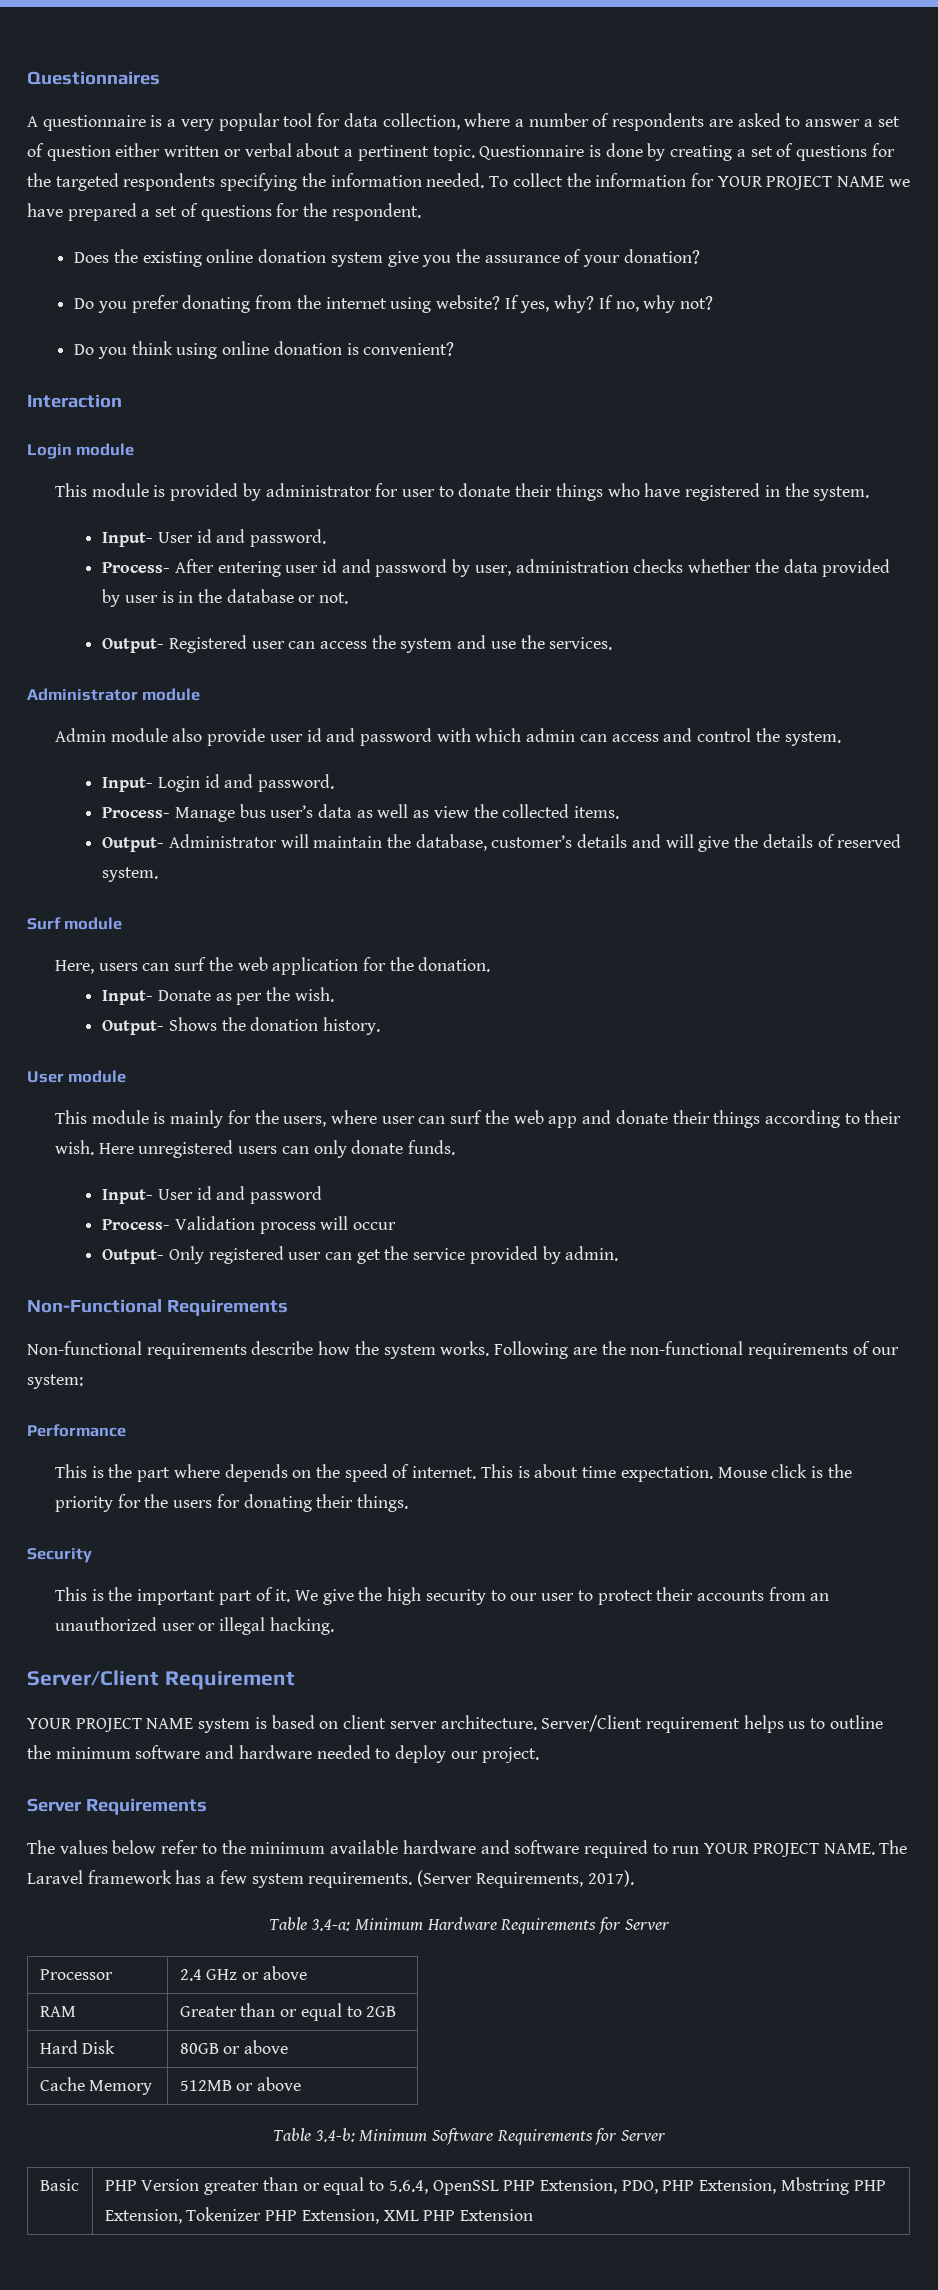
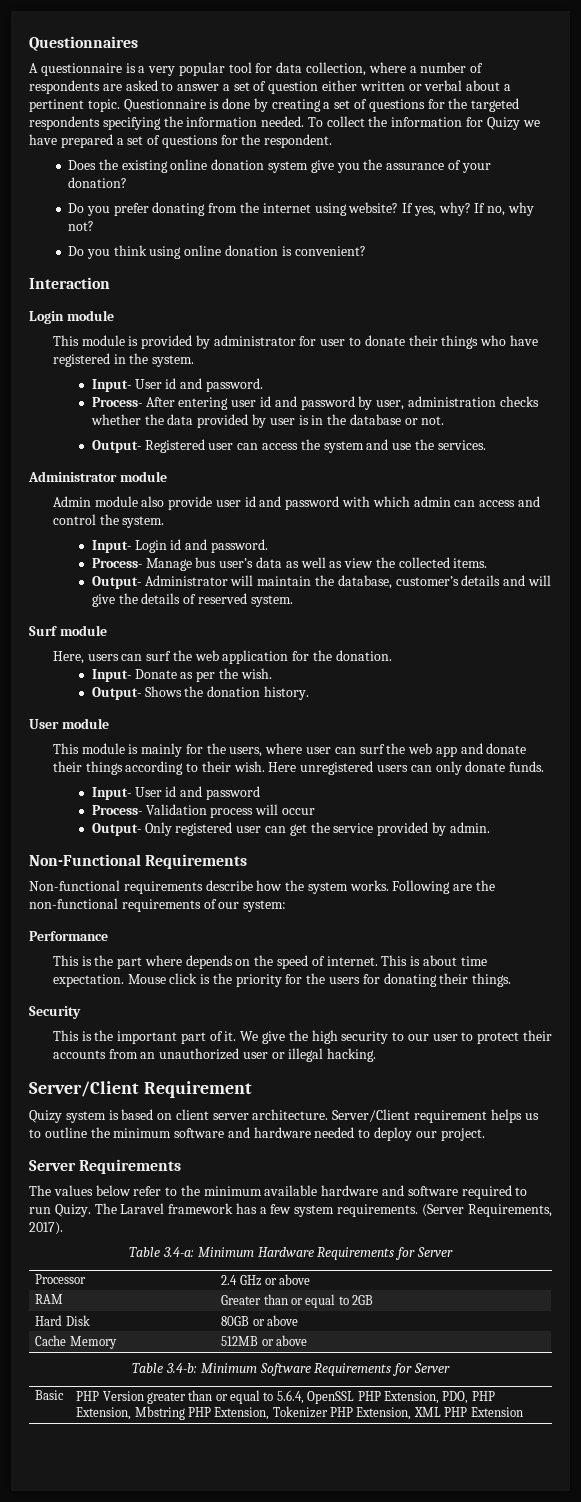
[717,176,885,190] YOUR PROJECT NAME -> [486,117,520,130] Quizy
[27,1718,194,1732] YOUR PROJECT NAME -> [29,1110,62,1123] Quizy
[704,1843,875,1857] YOUR PROJECT NAME. -> [54,1204,91,1217] Quizy.

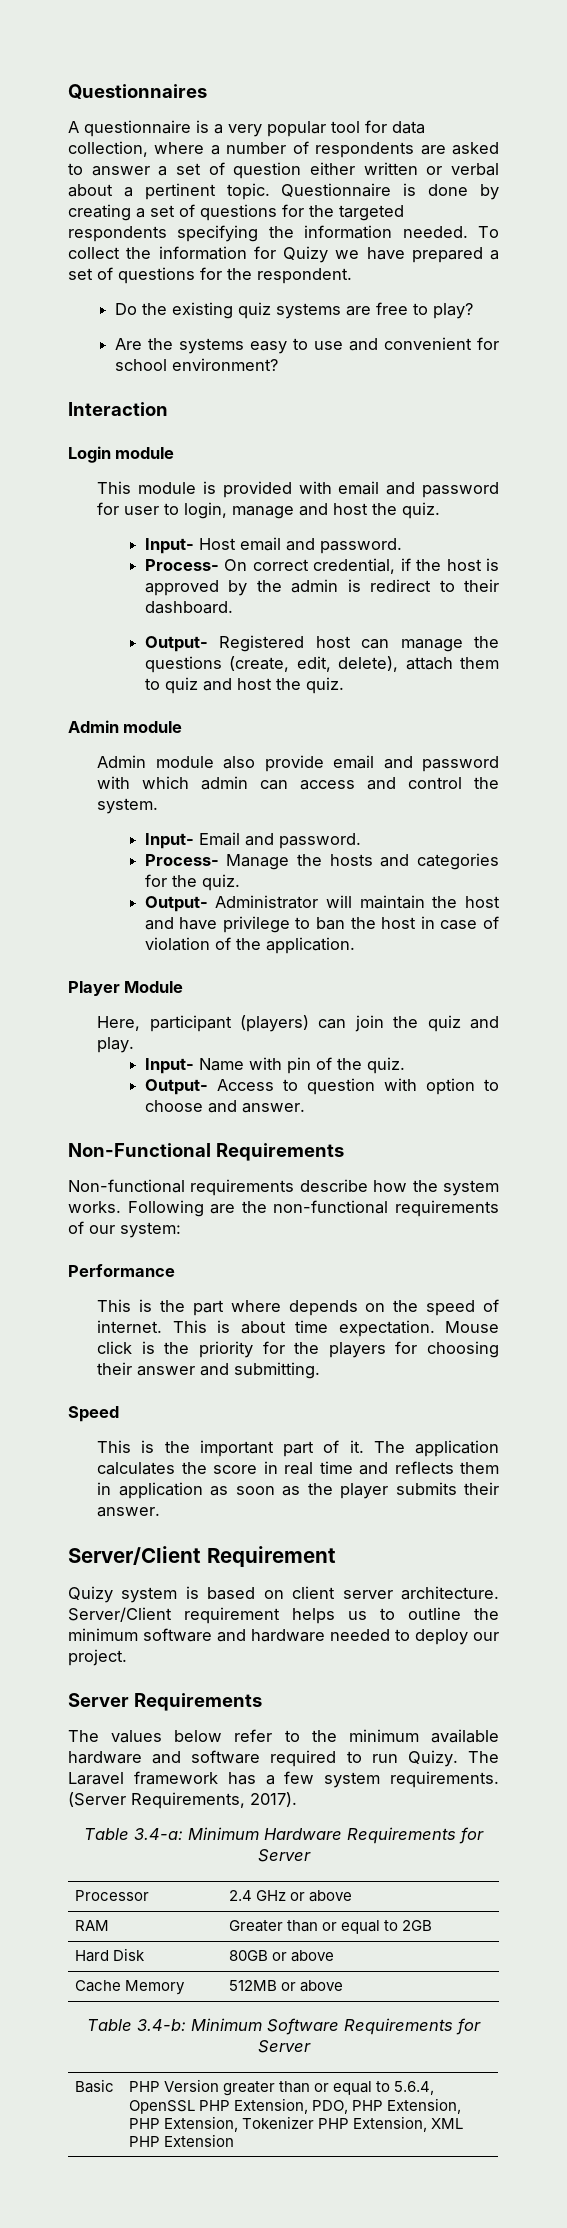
[68,160,97,170] Does -> [115,303,138,315] Do
[170,159,491,173] [68,177,128,188] [68,202,535,216] [68,221,95,231] [68,245,366,259] online donation system give you the assurance of your donation? // Do you prefer donating from the internet using website? If yes, why? If no, why not? // Do you think using online donation is convenient? -> [238,302,474,319] [115,337,500,354] [115,358,279,371] quiz systems are free to play? // Are the systems easy to use and convenient for school environment?
[195,335,538,349] [52,353,195,367] [91,378,263,392] [91,396,539,410] [90,414,445,428] [91,439,486,453] [28,471,117,482] by administrator for user to donate their things who have registered in the system. // Input- User id and password. // Process- After entering user id and password by user, administration checks whether the data provided by user is in the database or not. // Output- Registered user can access the system and use the services. // Administrator -> [298,481,499,498] [97,502,441,519] [144,537,402,554] [144,558,500,574] [144,579,500,596] [144,601,233,614] [144,635,500,652] [144,656,500,673] [144,677,344,694] [68,720,119,733] with email and password for user to login, manage and host the quiz. // Input- Host email and password. // Process- On correct credential, if the host is approved by the admin is redirect to their dashboard. // Output- Registered host can manage the questions (create, edit, delete), attach them to quiz and host the quiz. // Admin
[215,496,256,507] user id -> [333,755,375,769] email
[134,539,182,553] Login id -> [198,832,240,846] Email
[195,557,488,568] bus user’s data as well as view the collected items. -> [296,853,499,870] [144,874,240,891] the hosts and categories for the quiz.
[337,575,551,589] [91,593,293,607] [29,625,107,636] [52,650,392,664] [91,668,272,682] [91,686,309,700] [29,718,109,729] [52,743,527,757] [52,761,545,775] [91,786,260,800] [91,804,315,818] [91,822,490,836] database, customer’s details and will give the details of reserved system. // Surf module // Here, users can surf the web application for the donation. // Input- Donate as per the wish. // Output- Shows the donation history. // User module // This module is mainly for the users, where user can surf the web app and donate their things according to their wish. Here unregistered users can only donate funds. // Input- User id and password // Process- Validation process will occur // Output- Only registered user can get the service provided by admin. -> [465,896,500,908] [144,916,500,933] [144,937,355,954] [68,981,184,996] [97,1015,500,1032] [97,1037,135,1053] [144,1057,405,1074] [144,1078,499,1095] [144,1100,305,1113] host and have privilege to ban the host in case of violation of the application. // Player Module // Here, participant (players) can join the quiz and play. // Input- Name with pin of the quiz. // Output- Access to question with option to choose and answer.
[328,973,512,987] [29,1006,81,1019] users for donating their things. // Security -> [328,1341,499,1358] [97,1362,321,1379] [68,1406,119,1422] players for choosing their answer and submitting. // Speed
[240,1030,552,1044] [52,1048,377,1062] We give the high security to our user to protect their accounts from an unauthorized user or illegal hacking. -> [373,1440,499,1457] [97,1461,499,1475] [97,1482,499,1499] [97,1507,161,1517] The application calculates the score in real time and reflects them in application as soon as the player submits their answer.
[134,1406,185,1420] Mbstring -> (462, 2106) none

